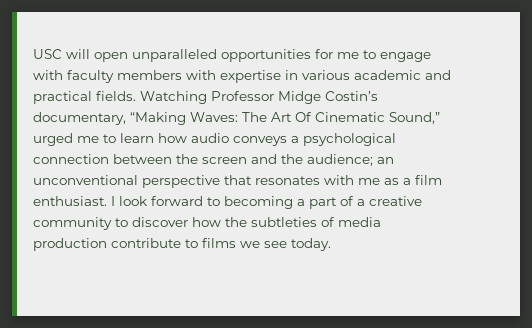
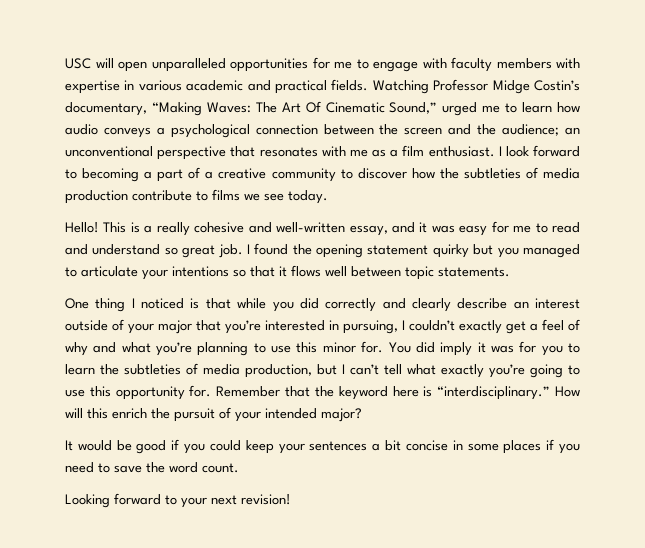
(331, 244) none -> [65,221,580,236] [65,243,580,258] [65,265,510,280] [65,298,580,312] [65,319,580,334] [65,341,581,356] [65,363,580,378] [65,385,580,400] [65,407,362,422] [65,439,580,454] [65,462,239,473] [65,493,291,508] // Hello! This is a really cohesive and well-written essay, and it was easy for me to read and understand so great job. I found the opening statement quirky but you managed to articulate your intentions so that it flows well between topic statements. // One thing I noticed is that while you did correctly and clearly describe an interest outside of your major that you’re interested in pursuing, I couldn’t exactly get a feel of why and what you’re planning to use this minor for. You did imply it was for you to learn the subtleties of media production, but I can’t tell what exactly you’re going to use this opportunity for. Remember that the keyword here is “interdisciplinary.” How will this enrich the pursuit of your intended major? // It would be good if you could keep your sentences a bit concise in some places if you need to save the word count. // Looking forward to your next revision!

